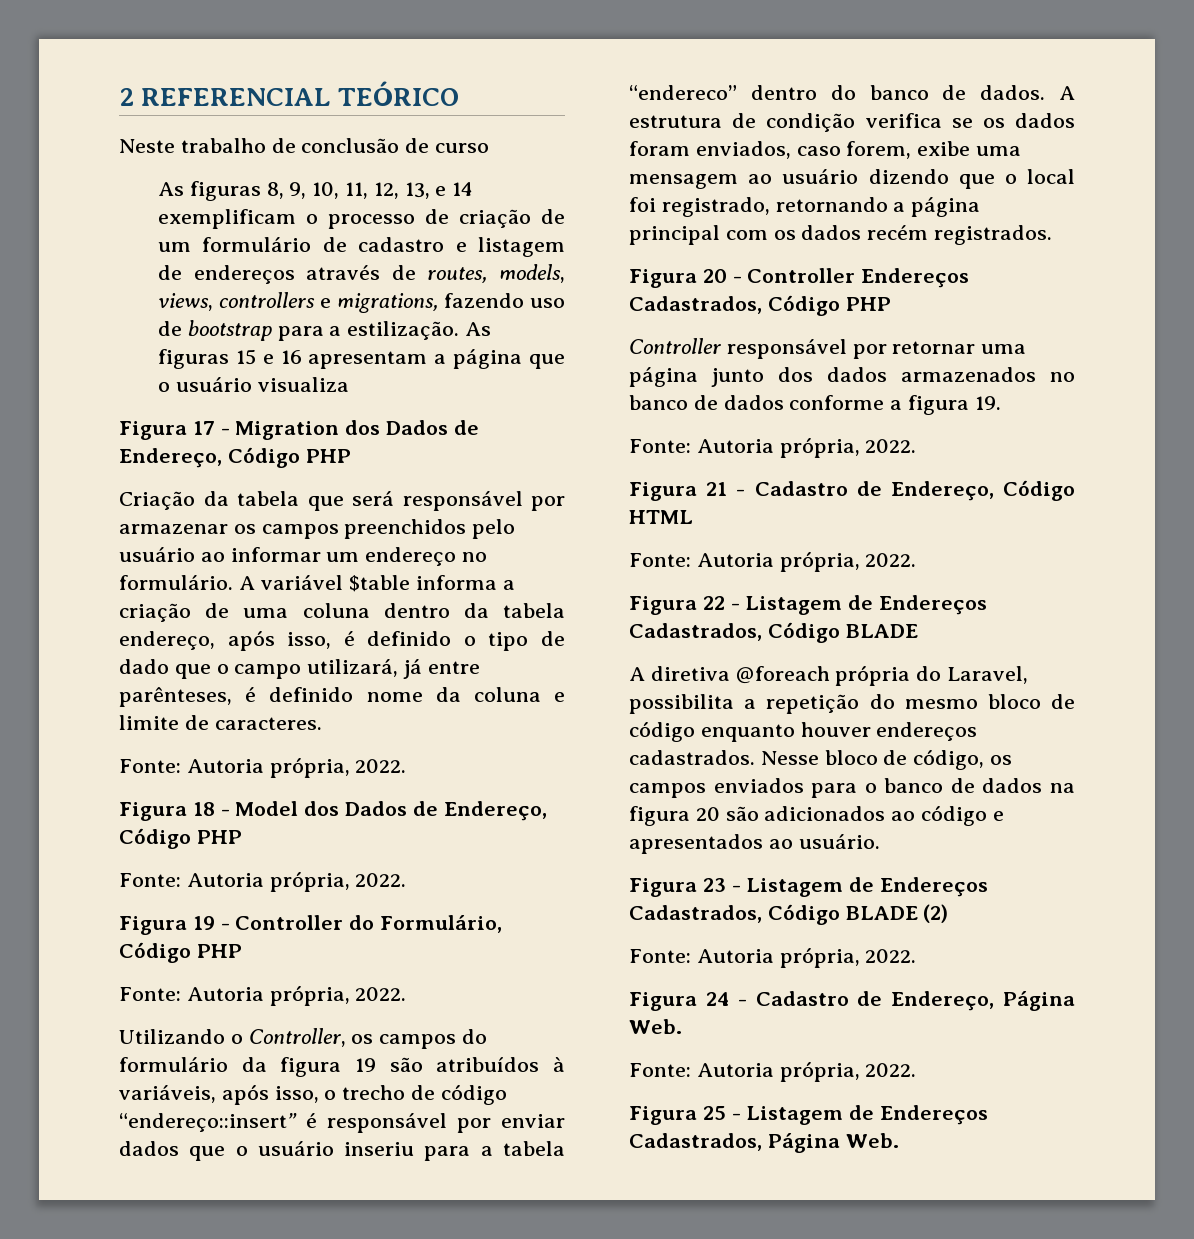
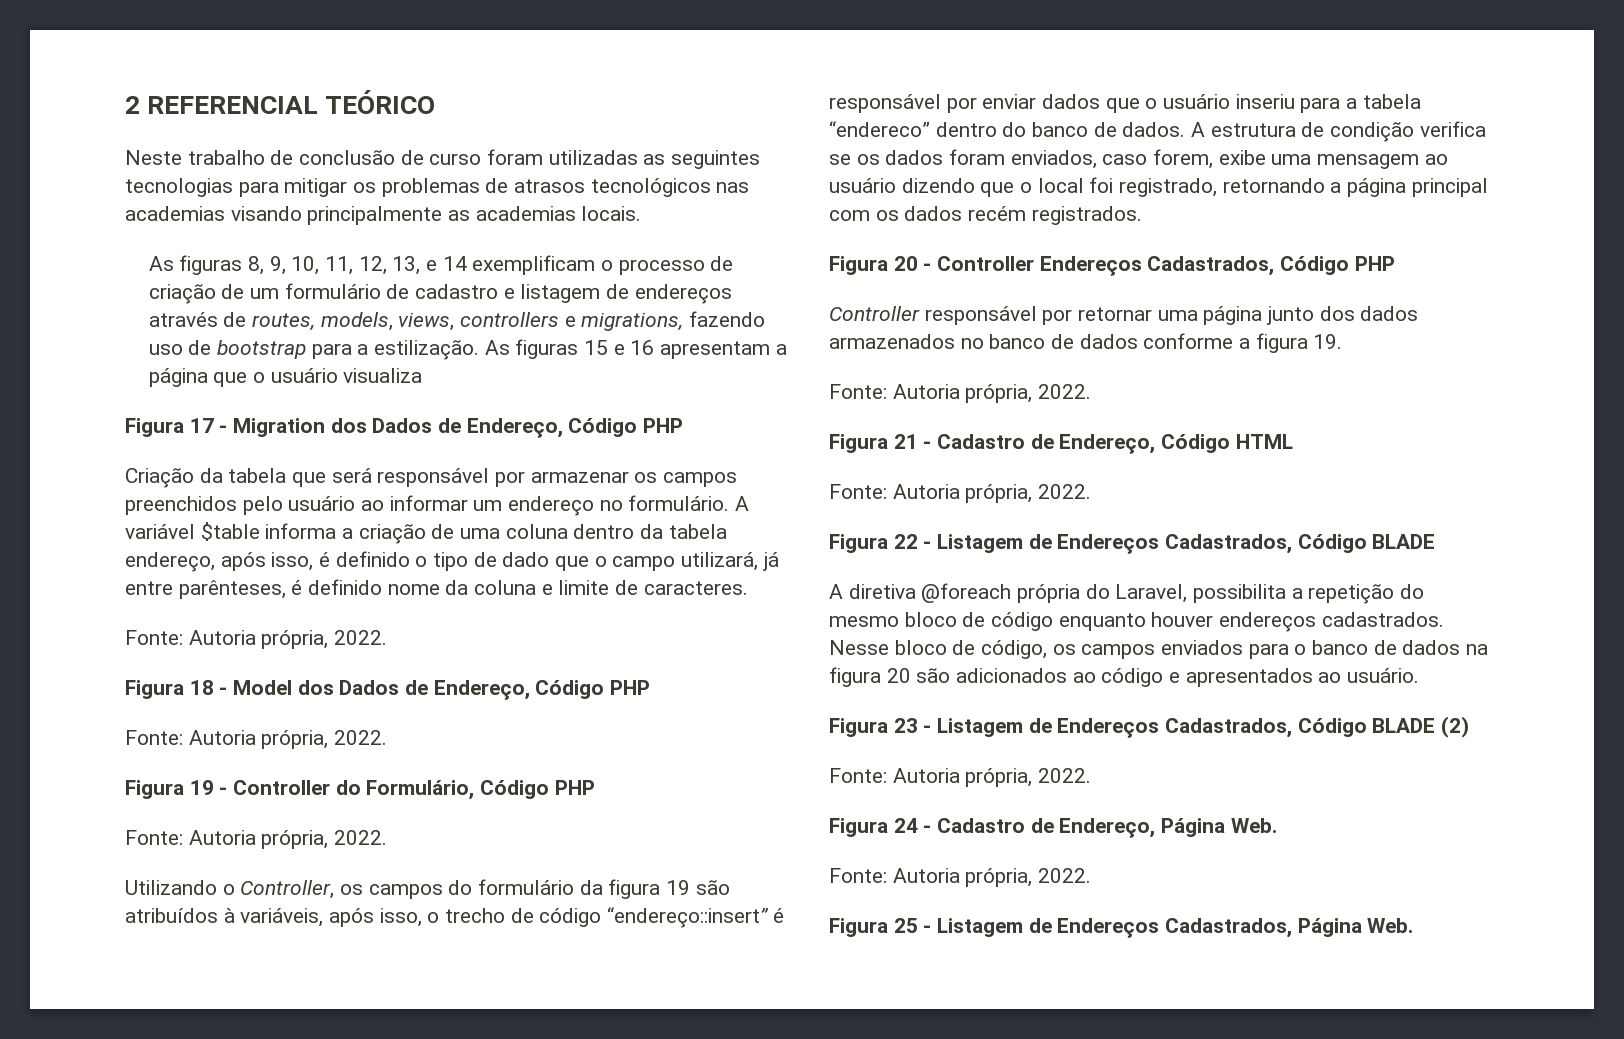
(490, 148) none -> [487,149,761,169] [125,178,750,197] [125,206,642,225] foram utilizadas as seguintes tecnologias para mitigar os problemas de atrasos tecnológicos nas academias visando principalmente as academias locais.

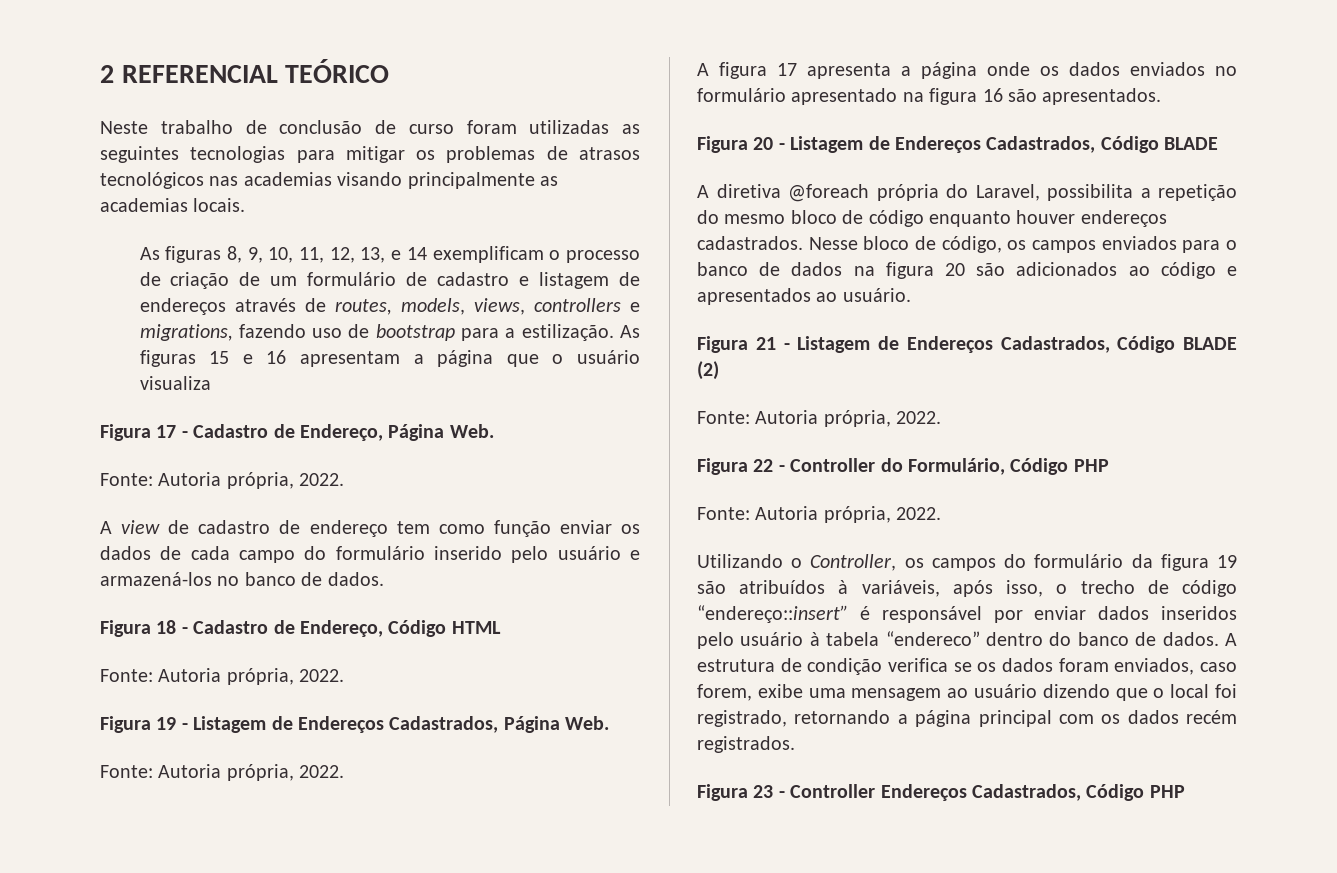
[233,418,684,438] [125,468,738,488] [125,495,750,516] [125,522,727,544] [125,551,779,572] [125,579,748,599] [125,630,388,649] [125,680,651,700] [125,730,388,749] [125,780,595,800] [125,830,388,849] [125,879,730,899] [125,907,784,928] [829,94,1421,113] [829,121,1486,142] [829,149,1448,169] [829,177,1488,197] [829,206,1142,225] [829,256,1395,276] [829,306,1419,325] [829,333,1343,353] [829,384,1092,403] [829,434,918,453] Migration dos Dados de Endereço, Código PHP // Criação da tabela que será responsável por armazenar os campos preenchidos pelo usuário ao informar um endereço no formulário. A variável $table informa a criação de uma coluna dentro da tabela endereço, após isso, é definido o tipo de dado que o campo utilizará, já entre parênteses, é definido nome da coluna e limite de caracteres. // Fonte: Autoria própria, 2022. // Figura 18 - Model dos Dados de Endereço, Código PHP // Fonte: Autoria própria, 2022. // Figura 19 - Controller do Formulário, Código PHP // Fonte: Autoria própria, 2022. // Utilizando o Controller, os campos do formulário da figura 19 são atribuídos à variáveis, após isso, o trecho de código “endereço::insert” é responsável por enviar dados que o usuário inseriu para a tabela “endereco” dentro do banco de dados. A estrutura de condição verifica se os dados foram enviados, caso forem, exibe uma mensagem ao usuário dizendo que o local foi registrado, retornando a página principal com os dados recém registrados. // Figura 20 - Controller Endereços Cadastrados, Código PHP // Controller responsável por retornar uma página junto dos dados armazenados no banco de dados conforme a figura 19. // Fonte: Autoria própria, 2022. // Figura 21 -> [193,424,494,441] [100,472,345,489] [100,520,641,537] [100,546,640,563] [100,572,384,586] [100,620,177,637] Cadastro de Endereço, Página Web. // Fonte: Autoria própria, 2022. // A view de cadastro de endereço tem como função enviar os dados de cada campo do formulário inserido pelo usuário e armazená-los no banco de dados. // Figura 18
[893,534,918,549] 22 -> [156,716,610,733] [100,764,345,781] [697,62,1237,79] [697,88,1162,105] [697,136,774,153] 19 - Listagem de Endereços Cadastrados, Página Web. // Fonte: Autoria própria, 2022. // A figura 17 apresenta a página onde os dados enviados no formulário apresentado na figura 16 são apresentados. // Figura 20
[893,718,918,733] 23 -> [755,337,776,350] 21
[893,818,1277,838] [829,868,1092,887] [829,918,1414,938] 24 - Cadastro de Endereço, Página Web. // Fonte: Autoria própria, 2022. // Figura 25 - Listagem de Endereços Cadastrados, Página Web. -> [753,458,1109,475] [697,506,942,523] [697,554,1237,571] [697,580,1237,597] [697,605,1237,623] [697,631,1237,649] [697,658,1237,675] [697,684,1237,701] [697,710,1237,727] [697,736,795,753] [697,784,1185,801] 22 - Controller do Formulário, Código PHP // Fonte: Autoria própria, 2022. // Utilizando o Controller, os campos do formulário da figura 19 são atribuídos à variáveis, após isso, o trecho de código “endereço::insert” é responsável por enviar dados inseridos pelo usuário à tabela “endereco” dentro do banco de dados. A estrutura de condição verifica se os dados foram enviados, caso forem, exibe uma mensagem ao usuário dizendo que o local foi registrado, retornando a página principal com os dados recém registrados. // Figura 23 - Controller Endereços Cadastrados, Código PHP

